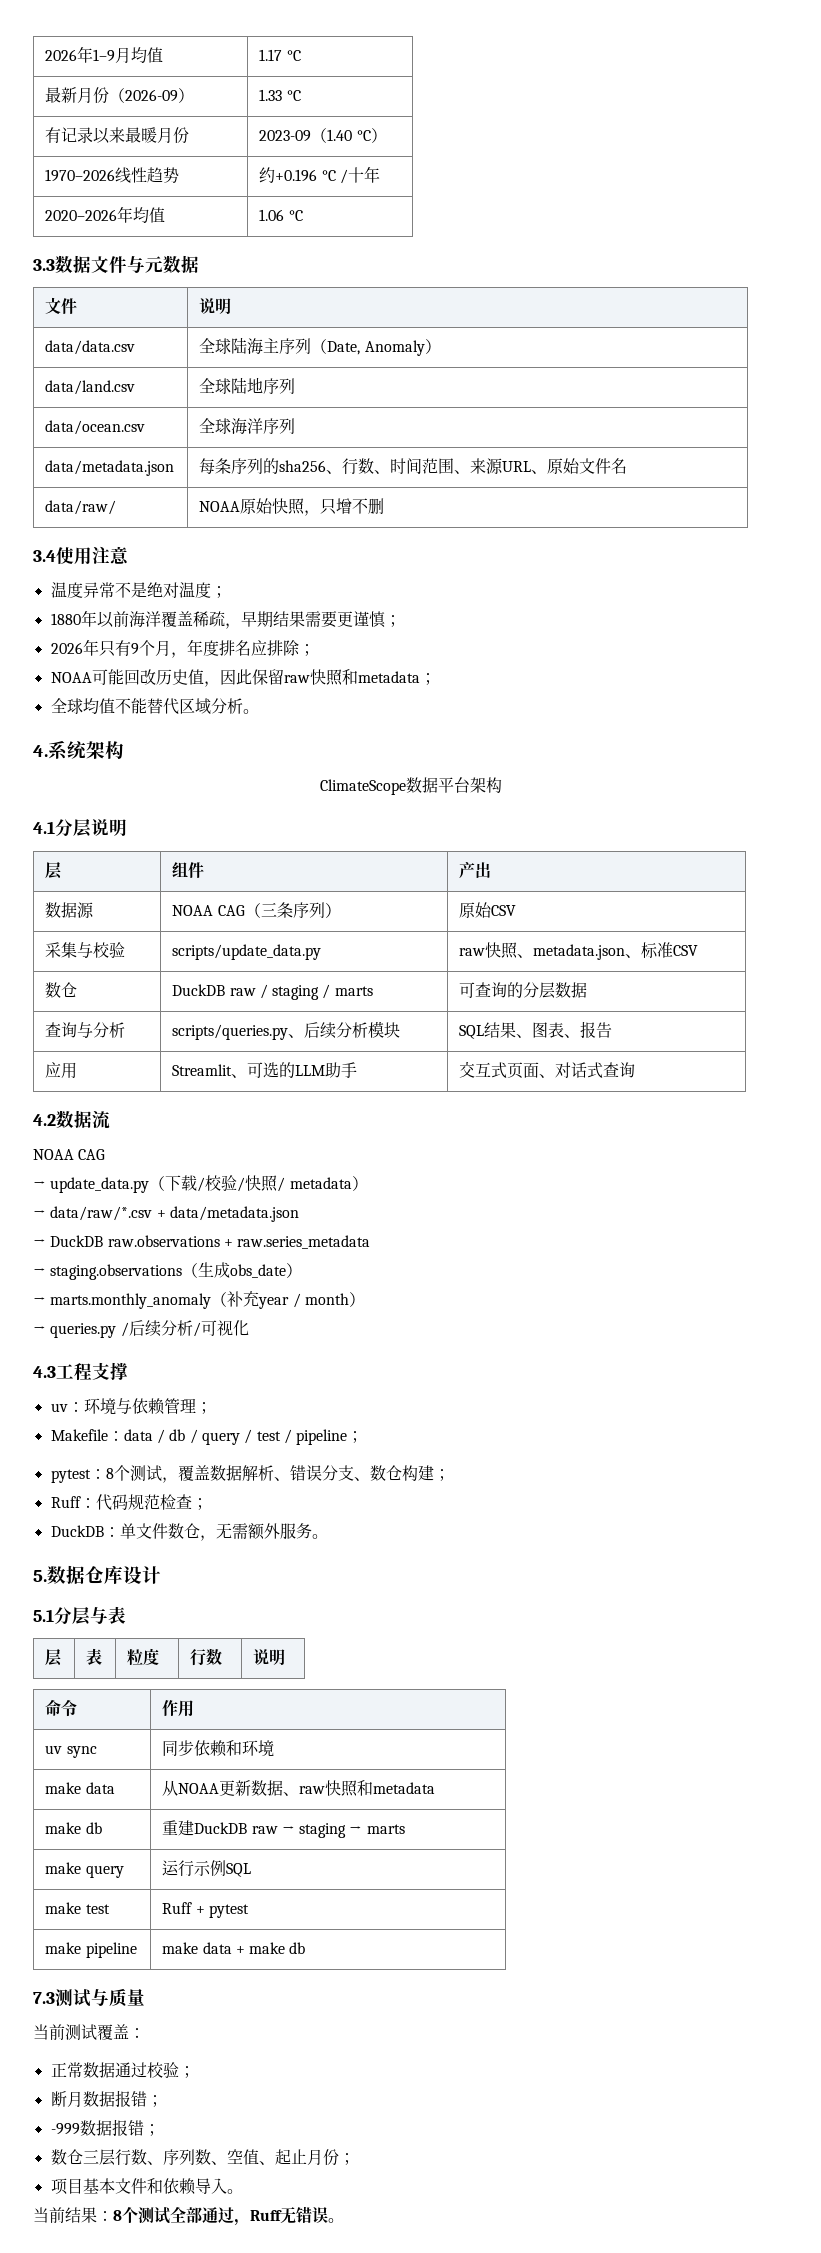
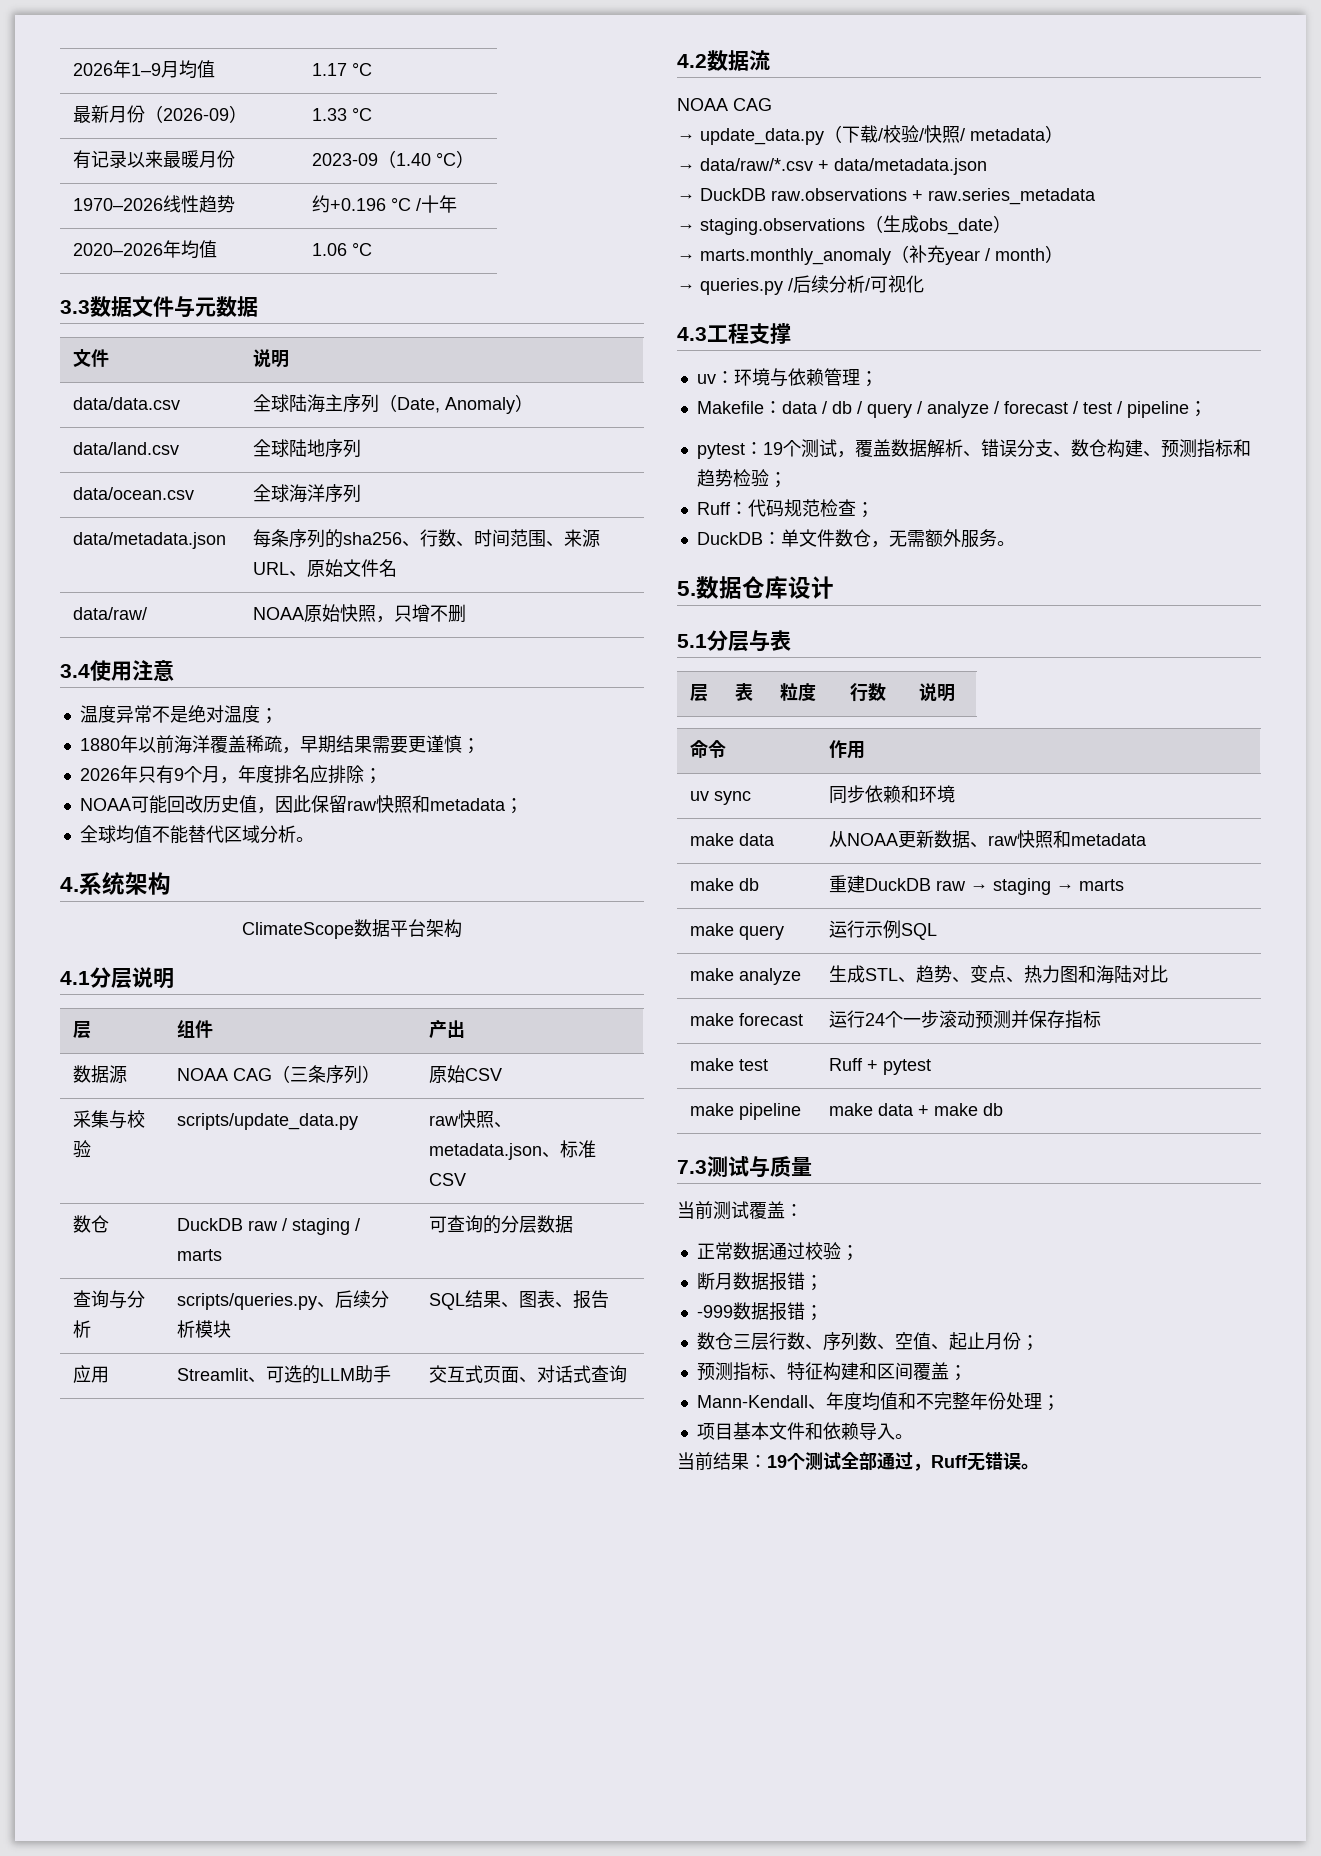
(253, 1436) none -> [926,401,1078,418] analyze / forecast /
[105,1468,114,1479] 8 -> [762,442,783,455] 19
(434, 1473) none -> [1142,439,1251,458] [696,469,769,487] 、预测指标和趋势检验
(252, 1870) none -> [690,968,802,985] [829,965,1169,984] [690,1013,804,1026] [829,1010,1102,1029] // make analyze | 生成STL、趋势、变点、热力图和海陆对比 // make forecast | 运行24个一步滚动预测并保存指标
(355, 2159) none -> [696,1362,967,1381] [696,1392,1060,1411] // 预测指标、特征构建和区间覆盖； // Mann-Kendall、年度均值和不完整年份处理；
[113,2210,122,2221] 8 -> [767,1455,787,1468] 19

